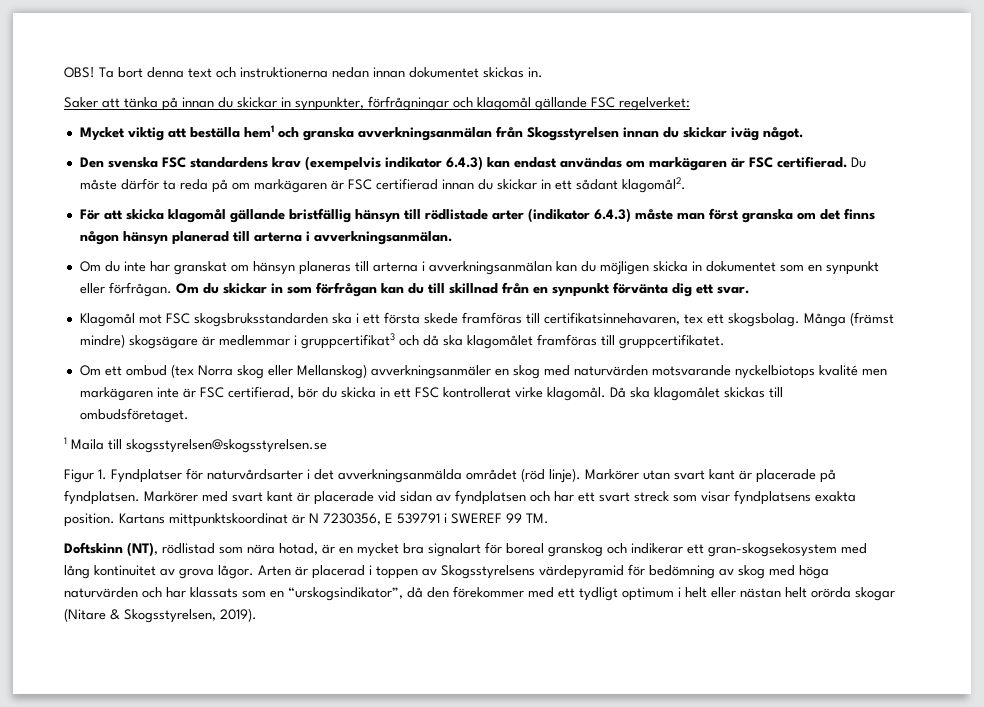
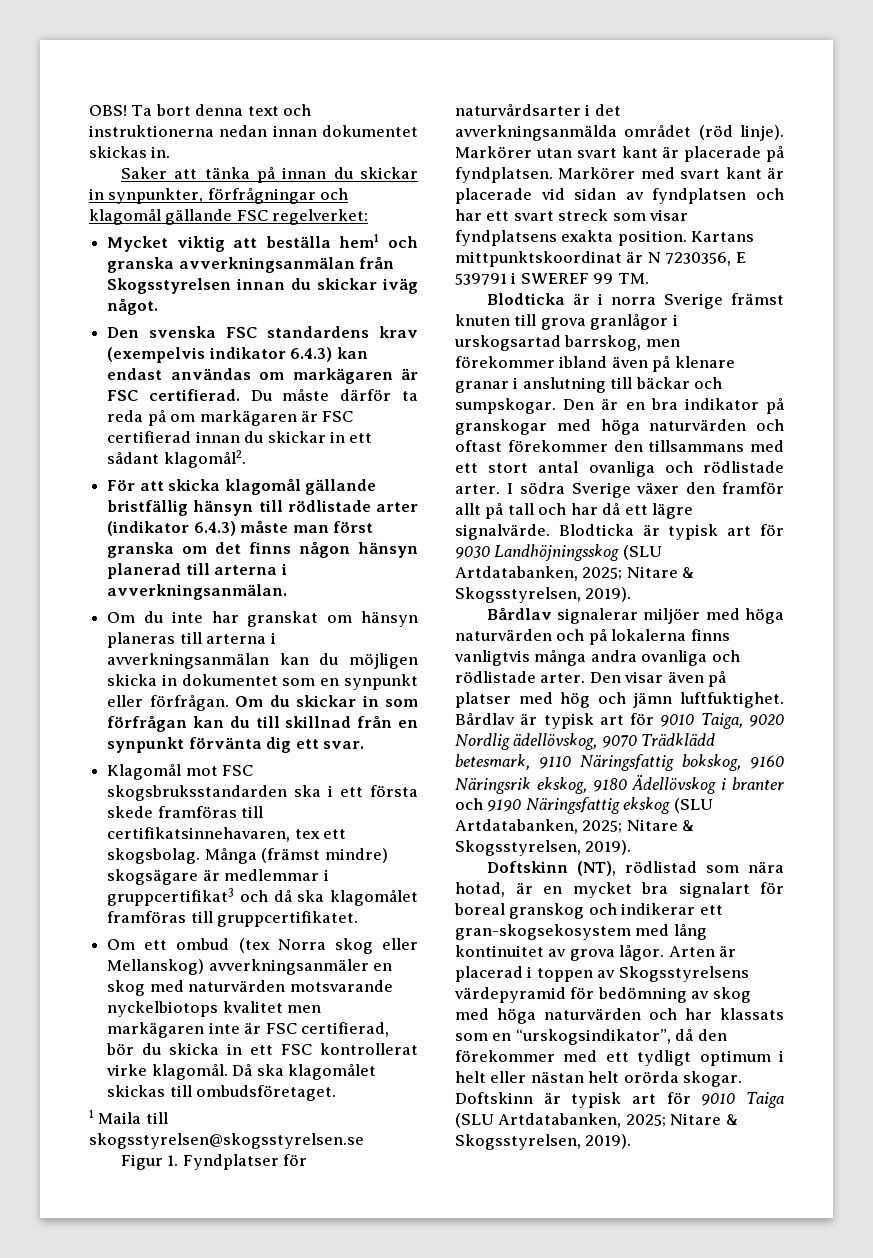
[818,365,858,376] kvalité -> [222,1001,283,1013] kvalitet
(549, 518) none -> [486,293,784,309] [455,314,678,330] [454,335,680,351] [455,356,735,372] [455,377,723,393] [455,398,784,414] [455,419,784,435] [455,440,784,452] [455,461,784,477] [455,482,784,498] [455,503,694,519] [455,524,784,540] [455,544,662,561] [455,566,696,581] [455,587,632,603] [486,607,784,624] [455,629,730,645] [454,650,740,666] [455,671,727,687] [455,692,784,708] [455,713,784,729] [455,733,716,750] [455,754,784,771] [455,774,784,794] [455,797,713,814] [455,819,696,834] [455,840,632,856] // Blodticka är i norra Sverige främst knuten till grova granlågor i urskogsartad barrskog, men förekommer ibland även på klenare granar i anslutning till bäckar och sumpskogar. Den är en bra indikator på granskogar med höga naturvärden och oftast förekommer den tillsammans med ett stort antal ovanliga och rödlistade arter. I södra Sverige växer den framför allt på tall och har då ett lägre signalvärde. Blodticka är typisk art för 9030 Landhöjningsskog (SLU Artdatabanken, 2025; Nitare & Skogsstyrelsen, 2019). // Bårdlav signalerar miljöer med höga naturvärden och på lokalerna finns vanligtvis många andra ovanliga och rödlistade arter. Den visar även på platser med hög och jämn luftfuktighet. Bårdlav är typisk art för 9010 Taiga, 9020 Nordlig ädellövskog, 9070 Trädklädd betesmark, 9110 Näringsfattig bokskog, 9160 Näringsrik ekskog, 9180 Ädellövskog i branter och 9190 Näringsfattig ekskog (SLU Artdatabanken, 2025; Nitare & Skogsstyrelsen, 2019).
[855,587,895,601] [64,608,106,622] skogar (Nitare -> [683,1071,743,1087] [455,1092,785,1108] [455,1113,722,1128] skogar. Doftskinn är typisk art för 9010 Taiga (SLU Artdatabanken, 2025; Nitare

